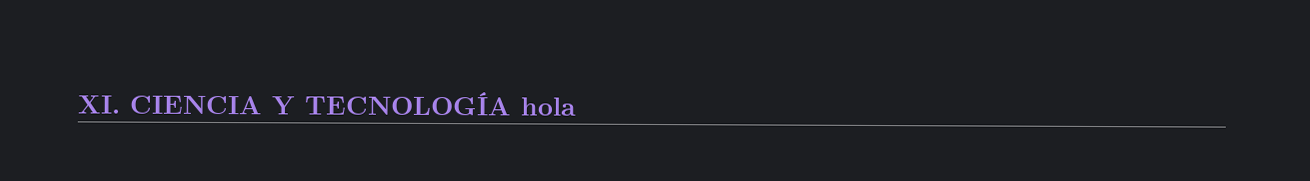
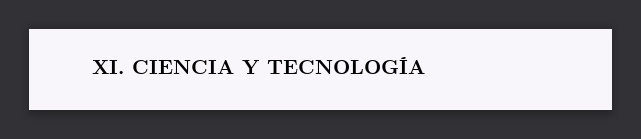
[520,97,576,116] hola -> (425, 65) none

